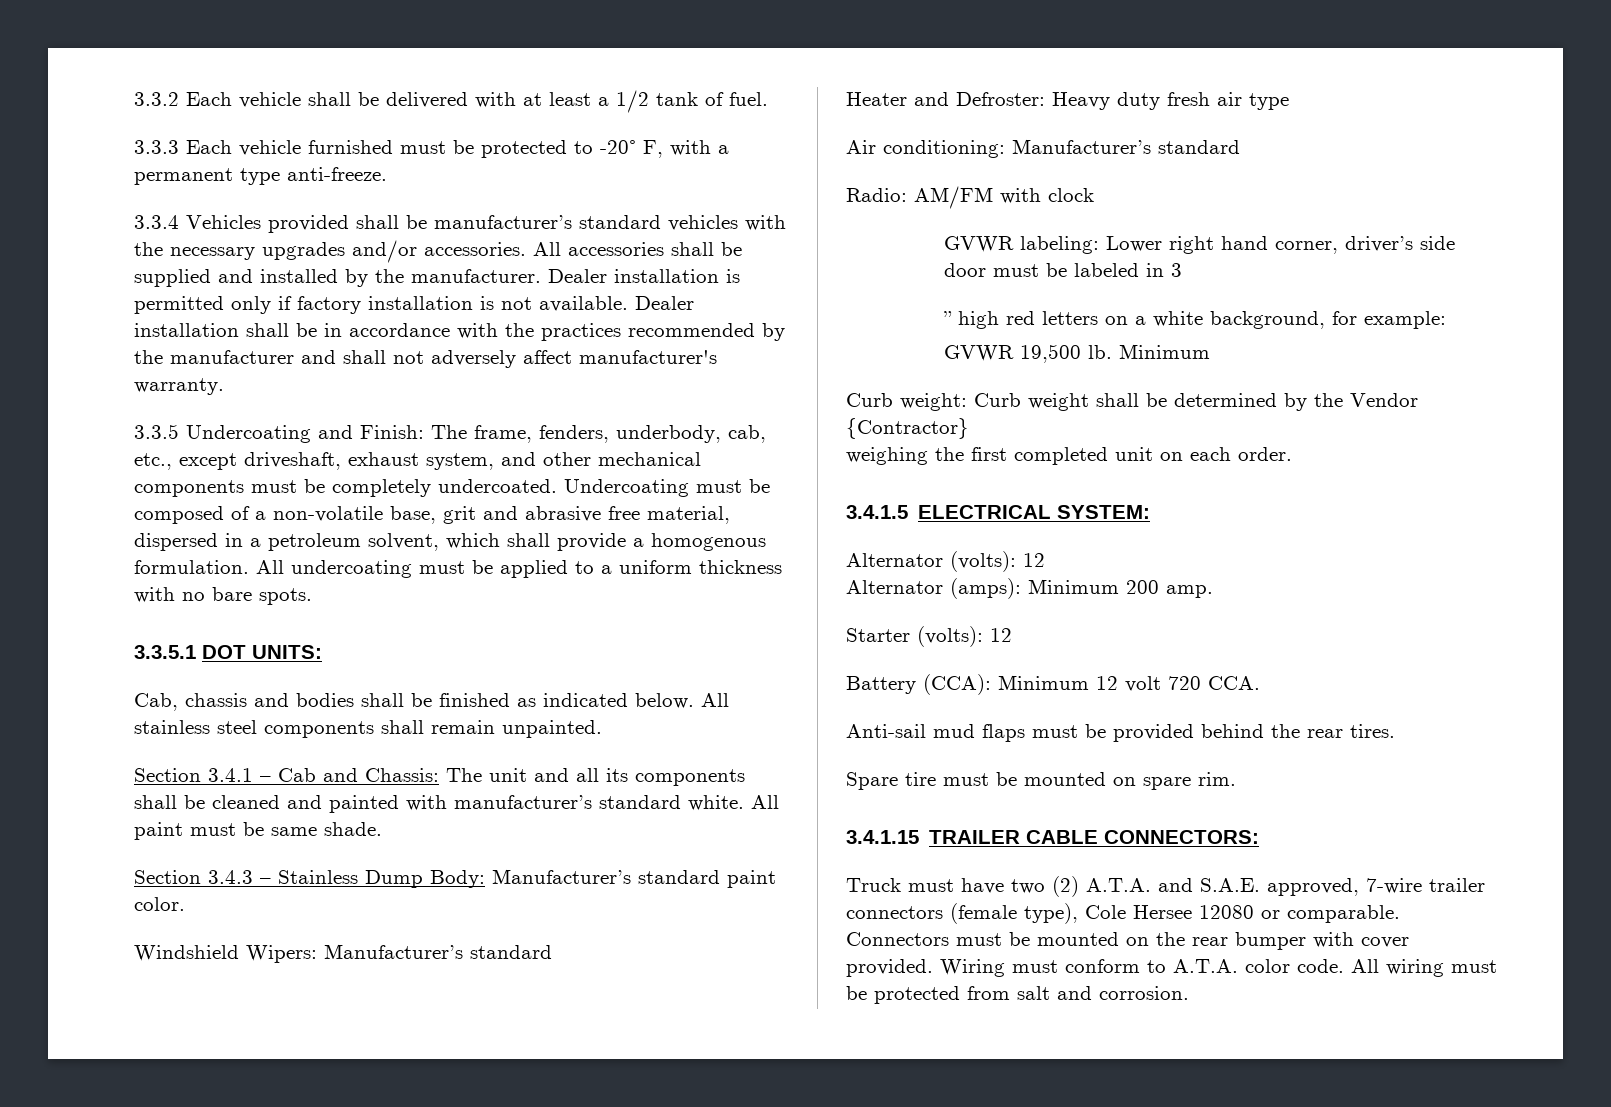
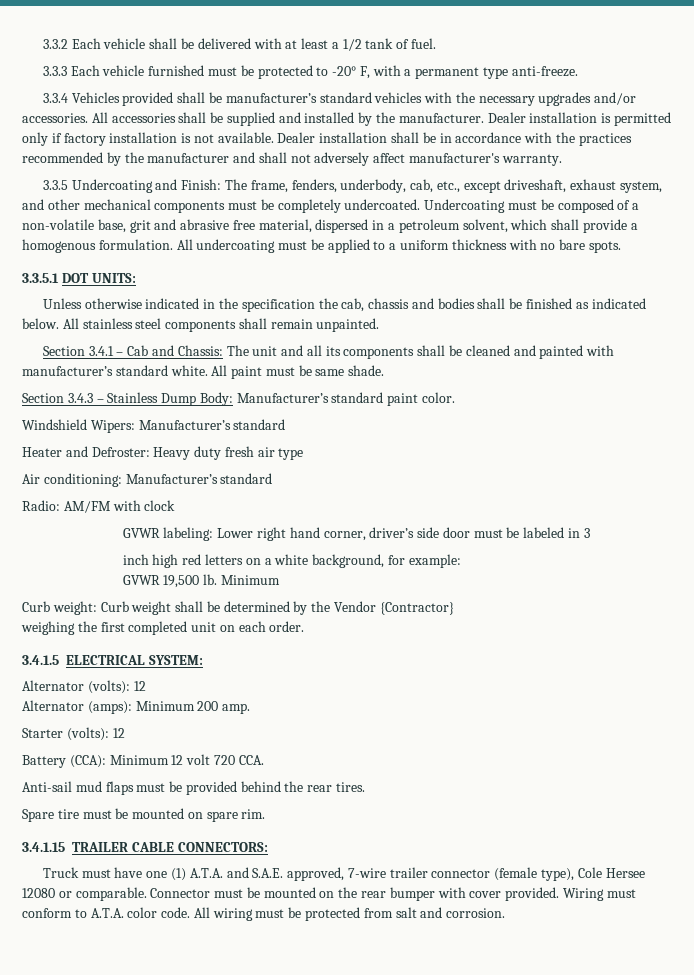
[134,693,178,711] Cab, -> [42,298,365,312] Unless otherwise indicated in the specification the cab,
[943,311,952,325] ” -> [122,554,149,565] inch
[1011,876,1079,897] two (2) -> [146,868,186,881] one (1)
[846,906,943,919] connectors -> [431,869,491,878] connector
[846,932,949,946] Connectors -> [150,888,211,898] Connector

